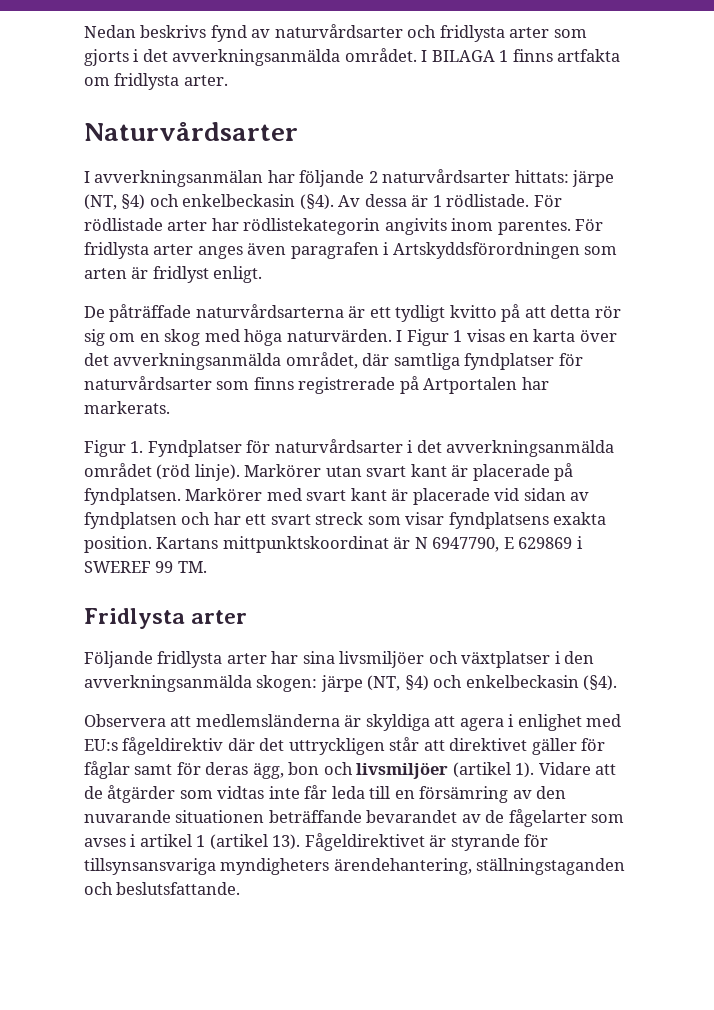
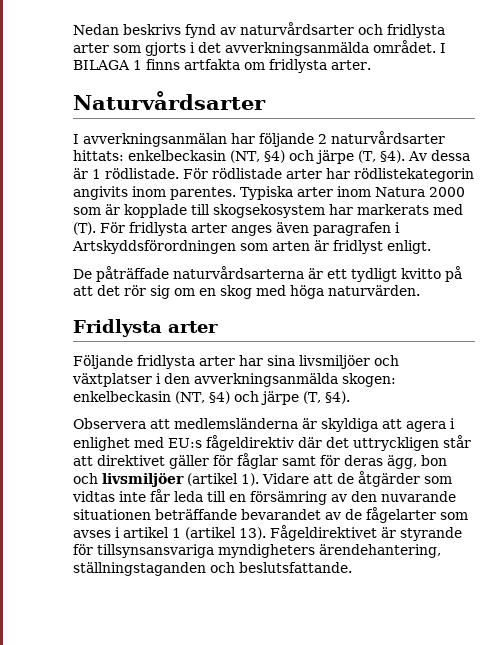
[572,170,615,187] [84,194,334,210] järpe (NT, §4) och enkelbeckasin (§4). -> [128,150,405,164] enkelbeckasin (NT, §4) och järpe (T, §4).
(571, 227) none -> [240,186,465,200] [73,204,463,218] [73,222,96,235] Typiska arter inom Natura 2000 som är kopplade till skogsekosystem har markerats med (T).
[550,305,591,318] detta -> [97,285,120,296] det
[396,329,617,346] [84,352,583,370] [84,376,549,394] [84,401,170,414] [84,439,615,457] [84,463,574,481] [84,488,590,505] [84,512,607,529] [84,536,583,553] [84,561,207,573] I Figur 1 visas en karta över det avverkningsanmälda området, där samtliga fyndplatser för naturvårdsarter som finns registrerade på Artportalen har markerats. // Figur 1. Fyndplatser för naturvårdsarter i det avverkningsanmälda området (röd linje). Markörer utan svart kant är placerade på fyndplatsen. Markörer med svart kant är placerade vid sidan av fyndplatsen och har ett svart streck som visar fyndplatsens exakta position. Kartans mittpunktskoordinat är N 6947790, E 629869 i SWEREF 99 TM. -> (420, 290) none
[320,675,618,692] järpe (NT, §4) och enkelbeckasin (§4). -> [73,391,350,405] enkelbeckasin (NT, §4) och järpe (T, §4).

